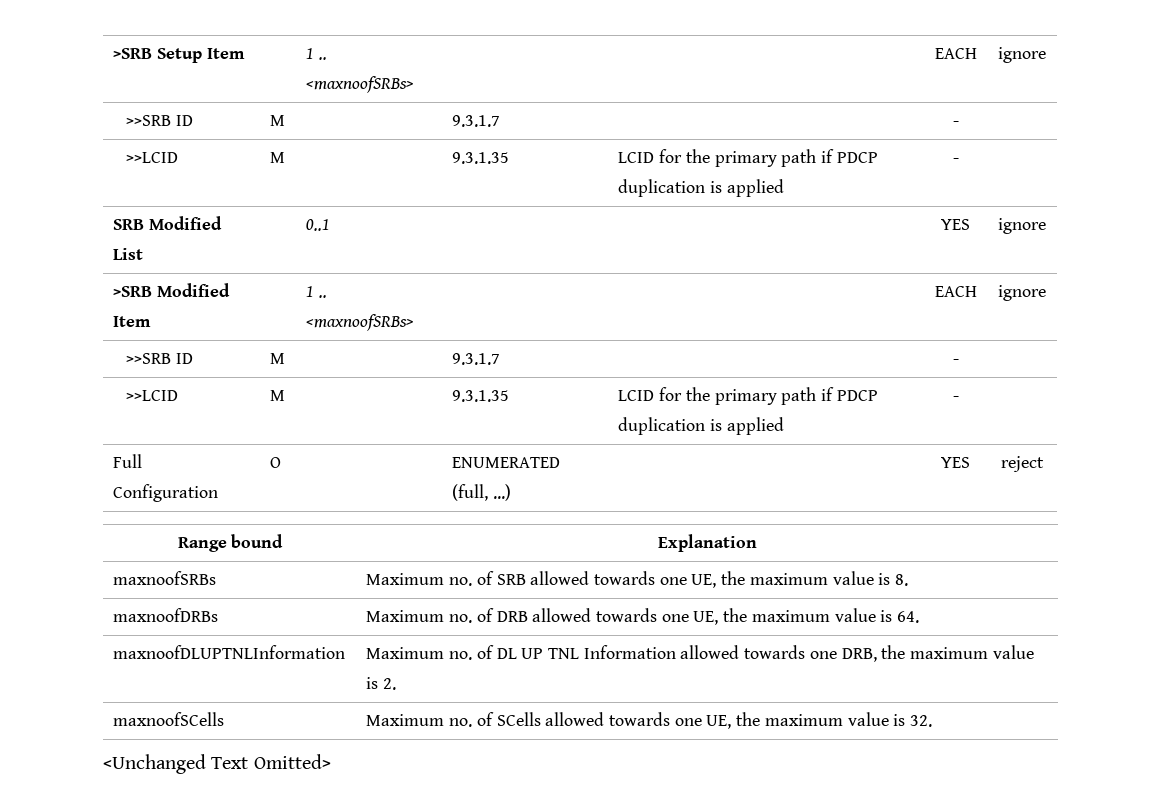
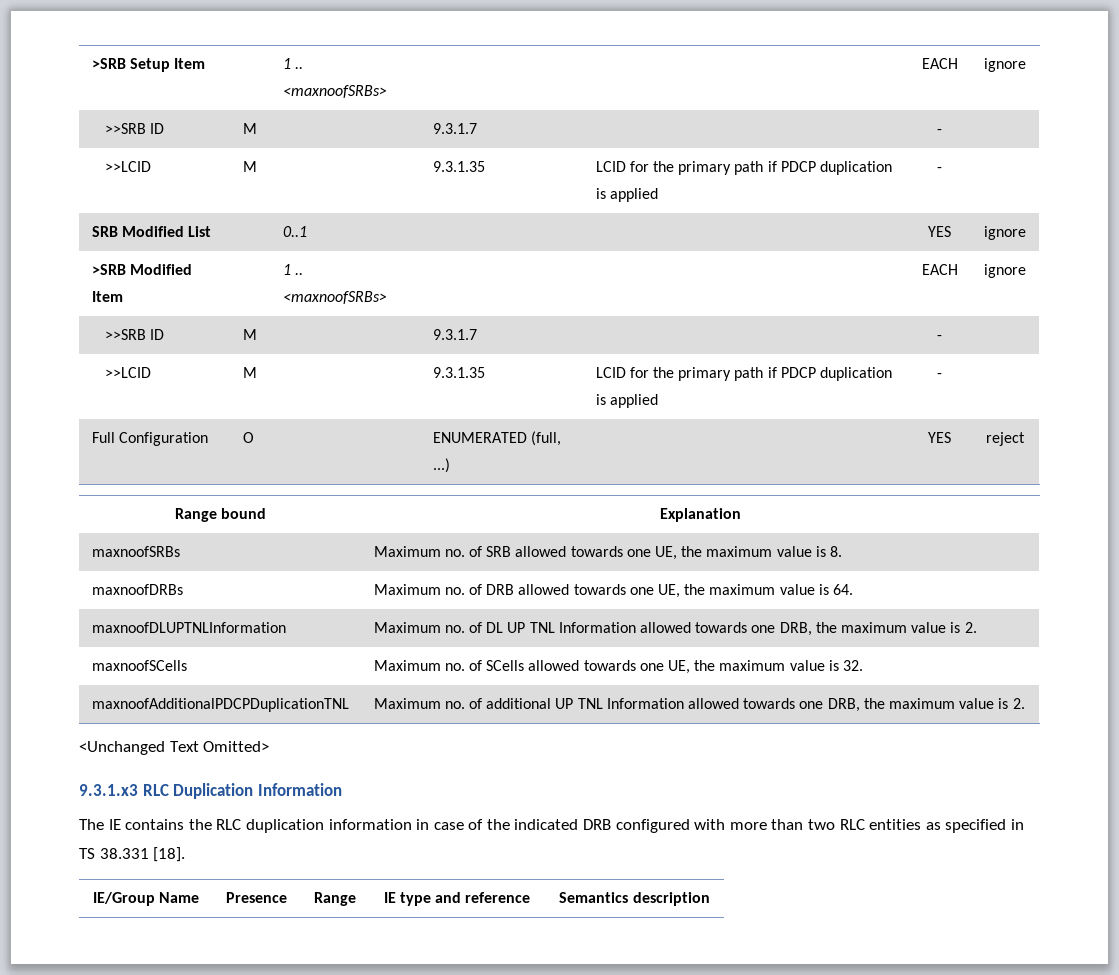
[103,754,331,774] // <Unchanged Text Omitted> -> [91,698,349,712] [373,698,1025,712] [79,741,270,755] [79,783,342,799] [79,819,1024,833] [79,847,186,862] [92,892,200,906] [226,892,287,903] [313,892,356,906] [383,892,531,906] [559,892,710,906] // maxnoofAdditionalPDCPDuplicationTNL | Maximum no. of additional UP TNL Information allowed towards one DRB, the maximum value is 2. // <Unchanged Text Omitted> // 9.3.1.x3 RLC Duplication Information // The IE contains the RLC duplication information in case of the indicated DRB configured with more than two RLC entities as specified in TS 38.331 [18]. // IE/Group Name | Presence | Range | IE type and reference | Semantics description

